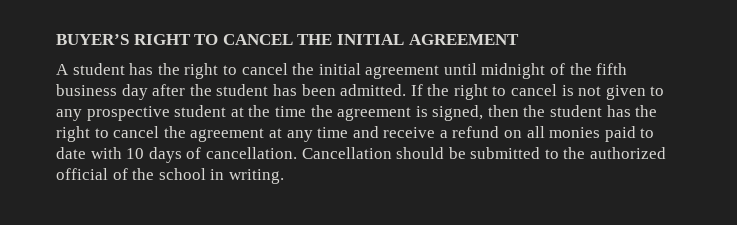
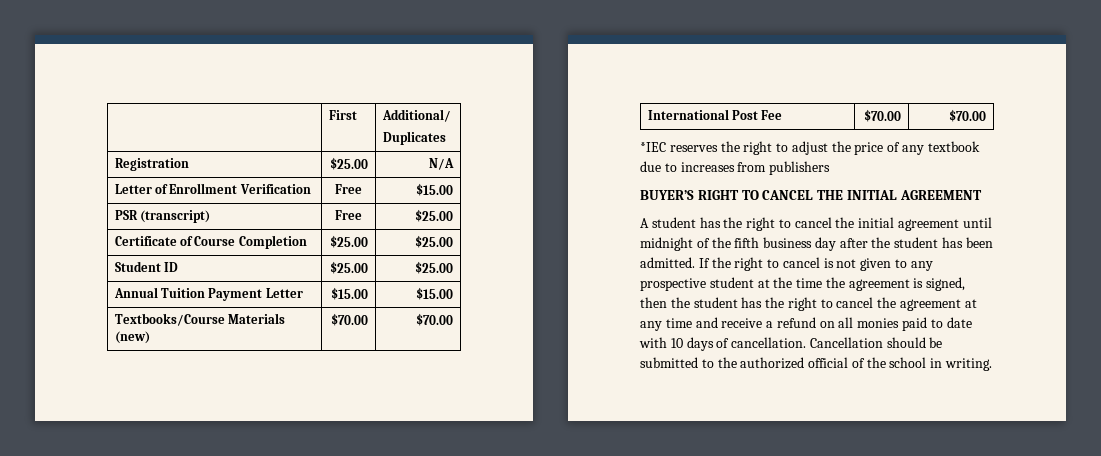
(56, 39) none -> [328,110,357,120] [381,109,451,122] [382,131,446,145] [114,158,189,171] [330,157,369,170] [429,158,455,170] [114,183,311,194] [335,184,362,194] [416,183,454,196] [114,210,210,223] [335,210,362,220] [415,209,454,222] [114,235,307,249] [330,235,369,248] [415,235,454,248] [114,261,178,272] [330,261,369,274] [415,261,454,274] [113,287,303,301] [331,287,369,300] [416,287,454,300] [114,313,285,326] [114,331,150,344] [331,313,369,326] [416,313,454,326] [647,109,783,120] [864,109,902,122] [949,109,987,122] [640,141,980,155] [640,161,831,175] | First | Additional/ // Duplicates // Registration | $25.00 | N/A // Letter of Enrollment Verification | Free | $15.00 // PSR (transcript) | Free | $25.00 // Certificate of Course Completion | $25.00 | $25.00 // Student ID | $25.00 | $25.00 // Annual Tuition Payment Letter | $15.00 | $15.00 // Textbooks/Course Materials (new) | $70.00 | $70.00 // International Post Fee | $70.00 | $70.00 // *IEC reserves the right to adjust the price of any textbook due to increases from publishers //

